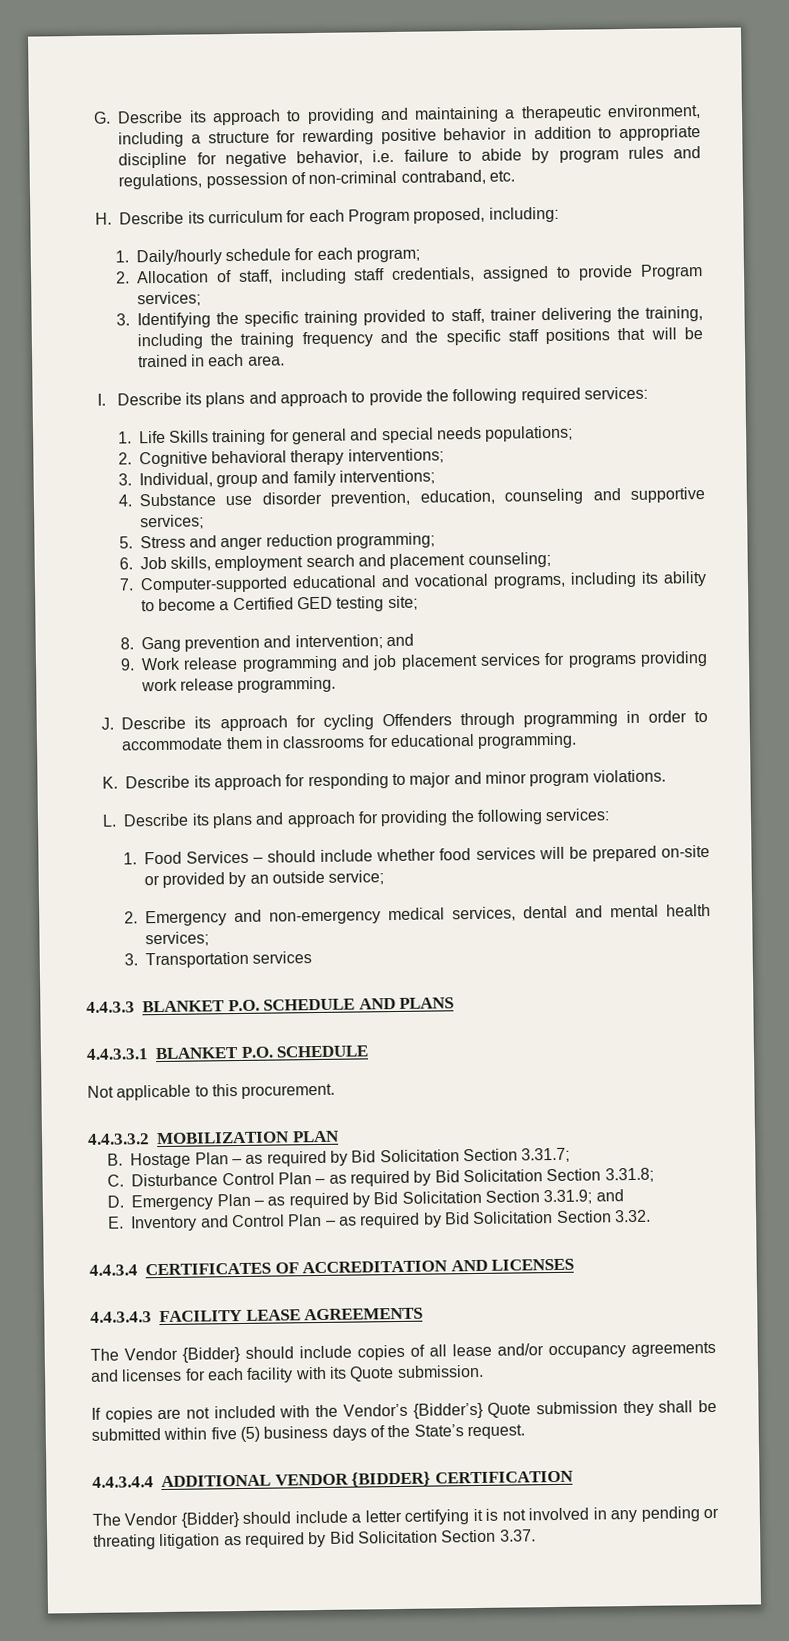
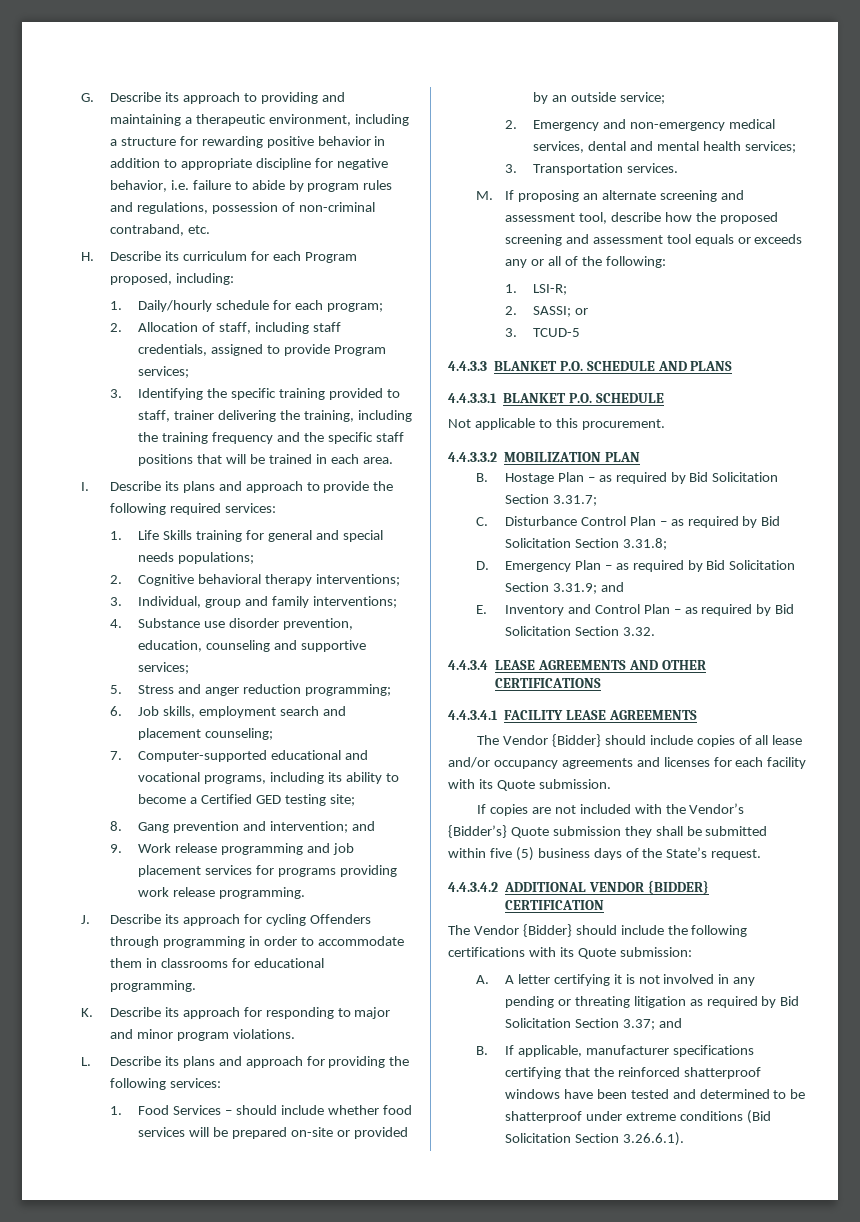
[252,951,313,964] services -> [627,163,679,173] [476,190,744,202] [504,212,778,224] [504,234,803,246] [504,256,666,268] [504,284,568,295] [504,306,589,317] [504,328,581,337] services. // M. If proposing an alternate screening and assessment tool, describe how the proposed screening and assessment tool equals or exceeds any or all of the following: // 1. LSI-R; // 2. SASSI; or // 3. TCUD-5
[145,1258,575,1276] [90,1311,152,1323] CERTIFICATES OF ACCREDITATION AND LICENSES // 4.4.3.4.3 -> [495,660,706,670] [495,678,602,688] [448,710,498,720] LEASE AGREEMENTS AND OTHER CERTIFICATIONS // 4.4.3.4.1
[92,1476,154,1488] 4.4.3.4.4 -> [448,882,498,892] 4.4.3.4.2
[351,1513,362,1523] a -> [667,925,748,937] [448,947,692,959] [476,975,514,984] the following certifications with its Quote submission: // A. A
[499,1529,536,1542] 3.37. -> [622,1018,682,1030] [476,1045,754,1057] [504,1067,761,1079] [504,1089,806,1099] [504,1110,771,1124] [504,1132,684,1146] 3.37; and // B. If applicable, manufacturer specifications certifying that the reinforced shatterproof windows have been tested and determined to be shatterproof under extreme conditions (Bid Solicitation Section 3.26.6.1).

